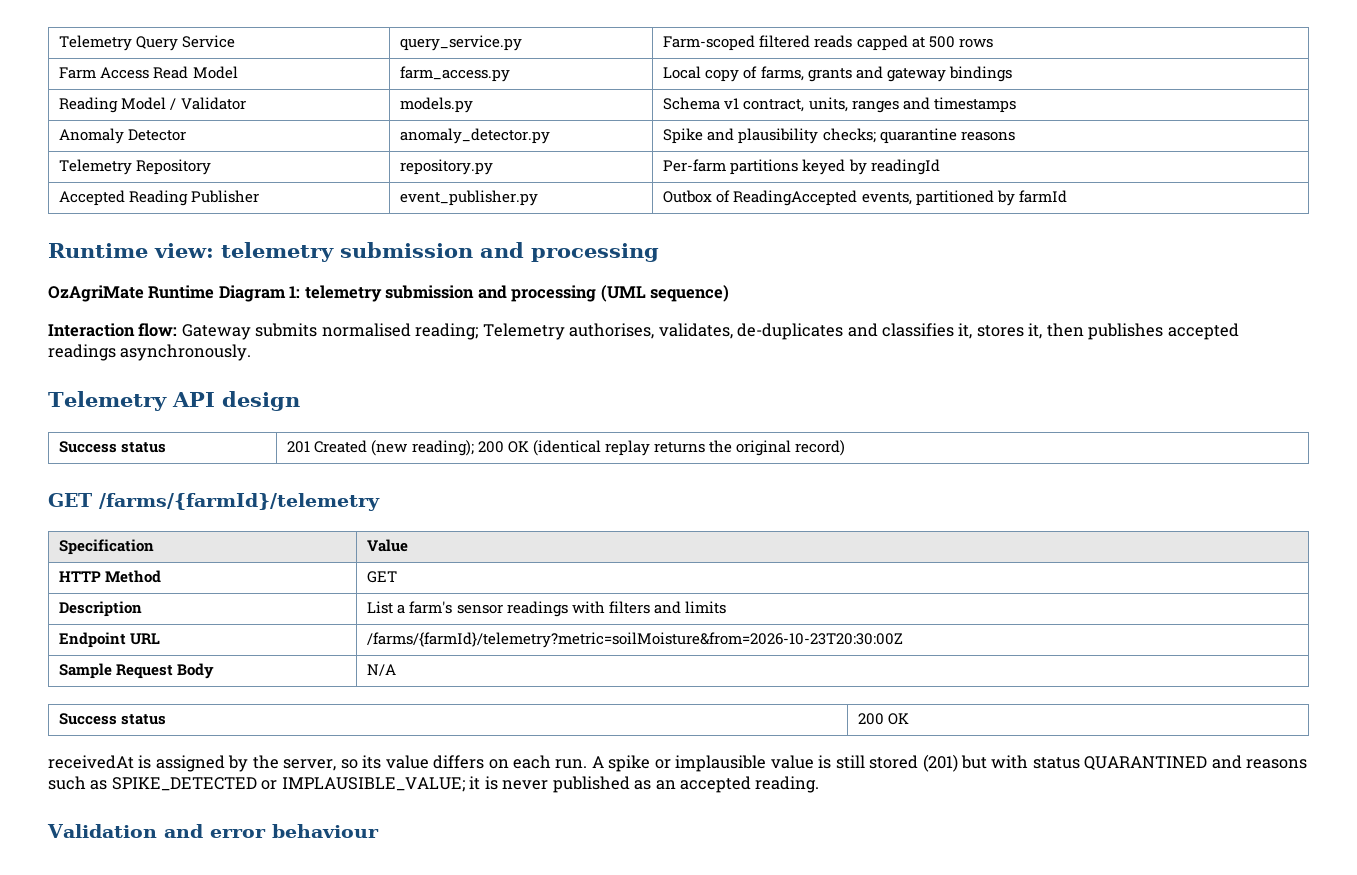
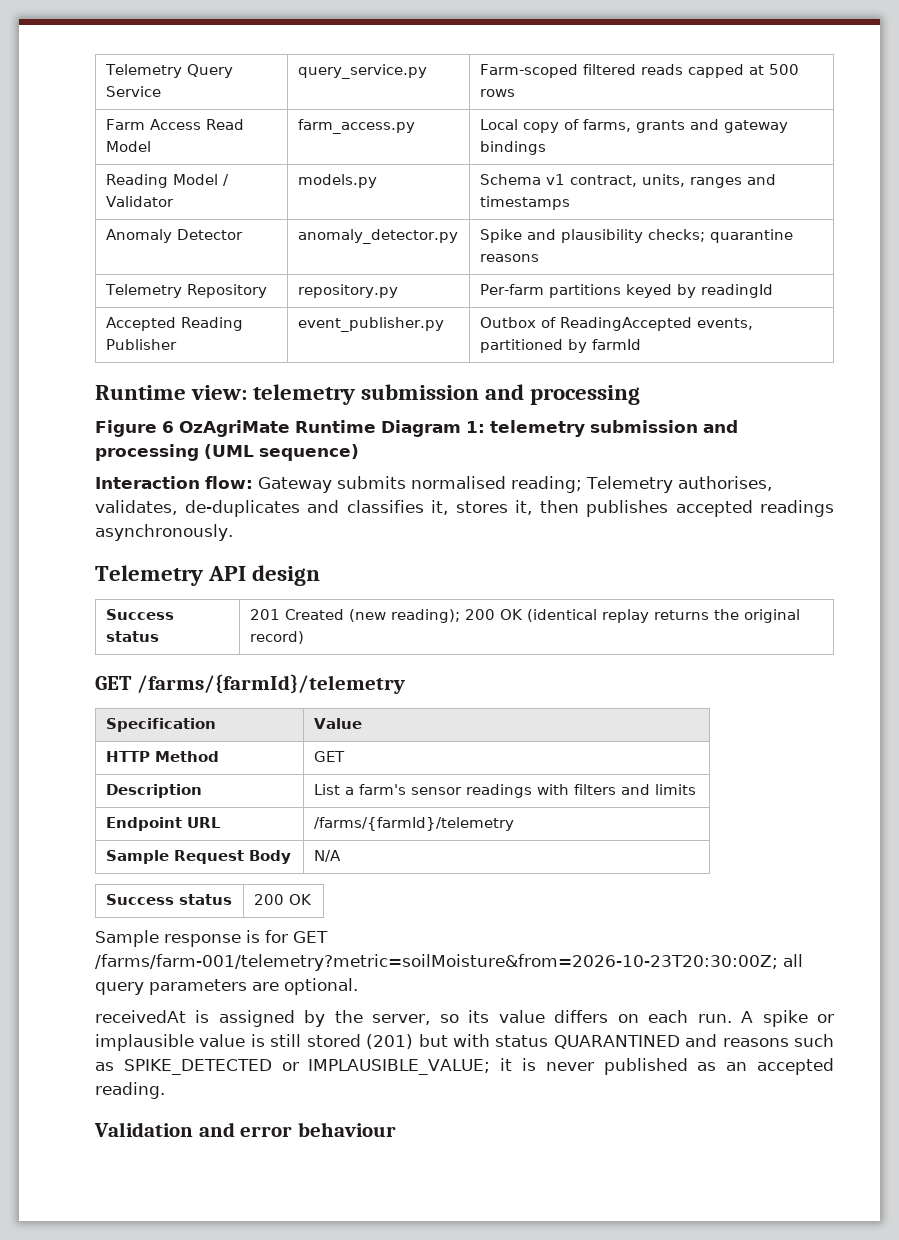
(659, 252) none -> [95,420,174,437] Figure 6
[367,632,904,648] /farms/{farmId}/telemetry?metric=soilMoisture&from=2026-10-23T20:30:00Z -> [313,817,514,831] /farms/{farmId}/telemetry
(910, 719) none -> [95,930,328,947] [95,954,803,971] [95,978,358,995] // Sample response is for GET /farms/farm-001/telemetry?metric=soilMoisture&from=2026-10-23T20:30:00Z; all query parameters are optional.

